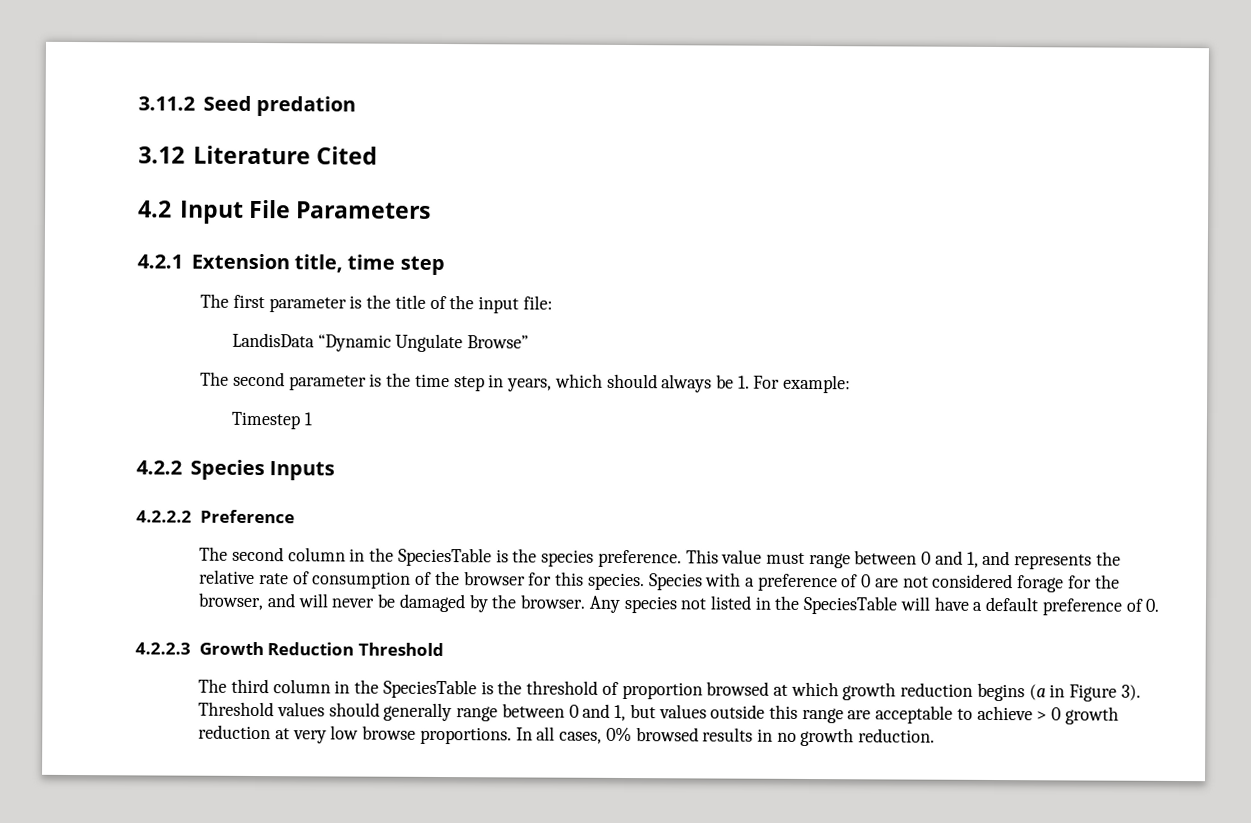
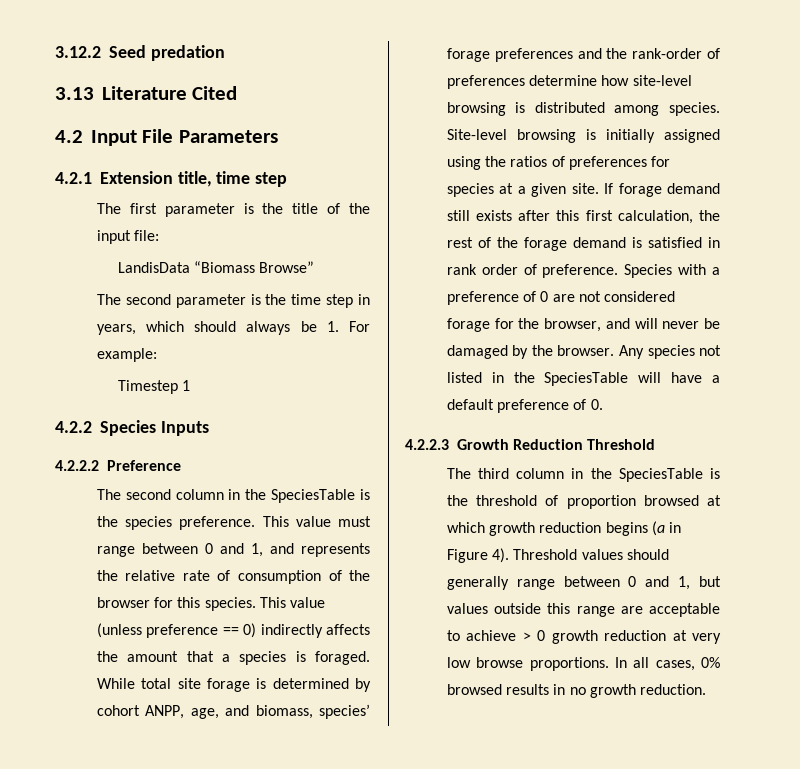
[138,96,195,111] 3.11.2 -> [55,46,101,58] 3.12.2
[138,146,185,164] 3.12 -> [55,87,94,100] 3.13
[317,333,464,353] “Dynamic Ungulate -> [194,261,256,273] “Biomass
(645, 581) none -> [259,597,325,608] [96,623,370,638] [96,651,371,665] [96,678,371,692] [96,704,370,719] [446,48,720,62] [446,75,692,89] [446,102,720,116] [446,129,720,143] [446,156,670,170] [446,183,720,197] [446,210,720,224] [446,237,720,251] [446,264,619,278] This value (unless preference == 0) indirectly affects the amount that a species is foraged. While total site forage is determined by cohort ANPP, age, and biomass, species’ forage preferences and the rank-order of preferences determine how site-level browsing is distributed among species. Site-level browsing is initially assigned using the ratios of preferences for species at a given site. If forage demand still exists after this first calculation, the rest of the forage demand is satisfied in rank order of preference.
[1120,684,1141,701] 3). -> [492,548,510,563] 4).

